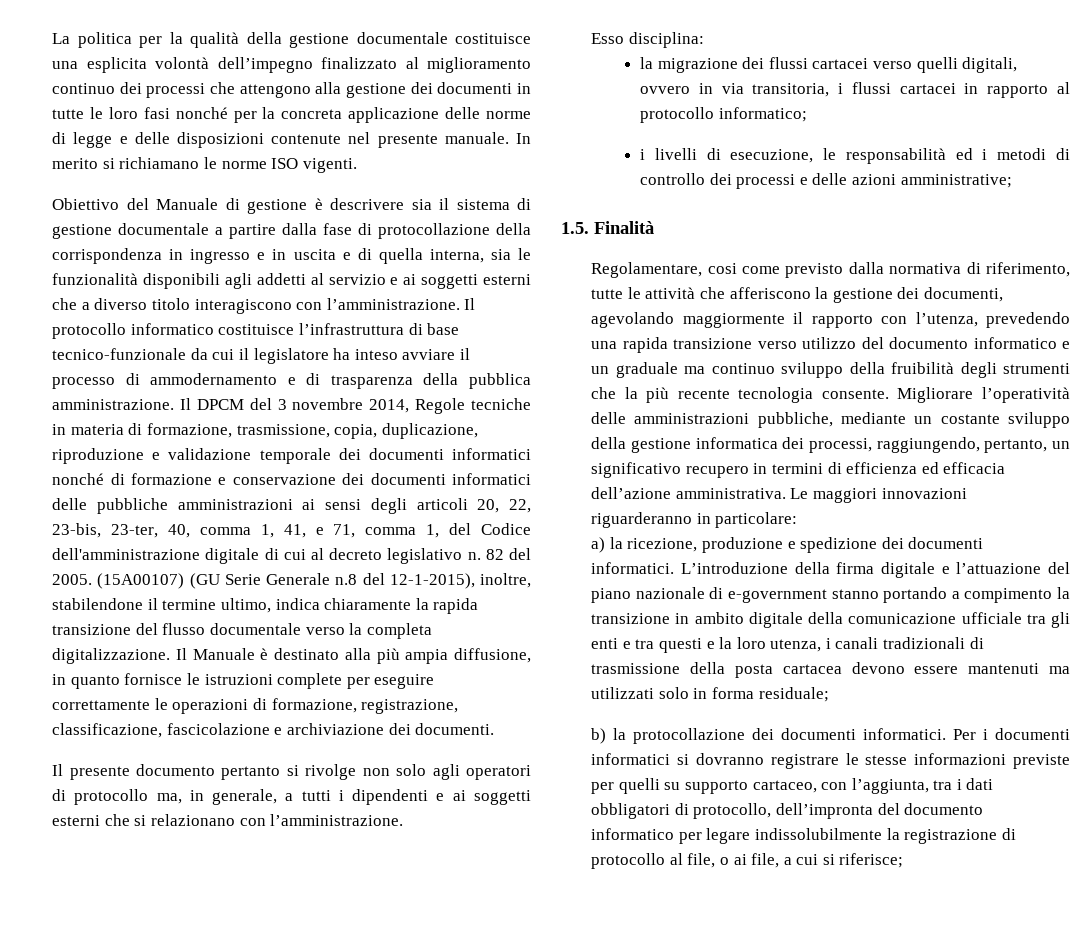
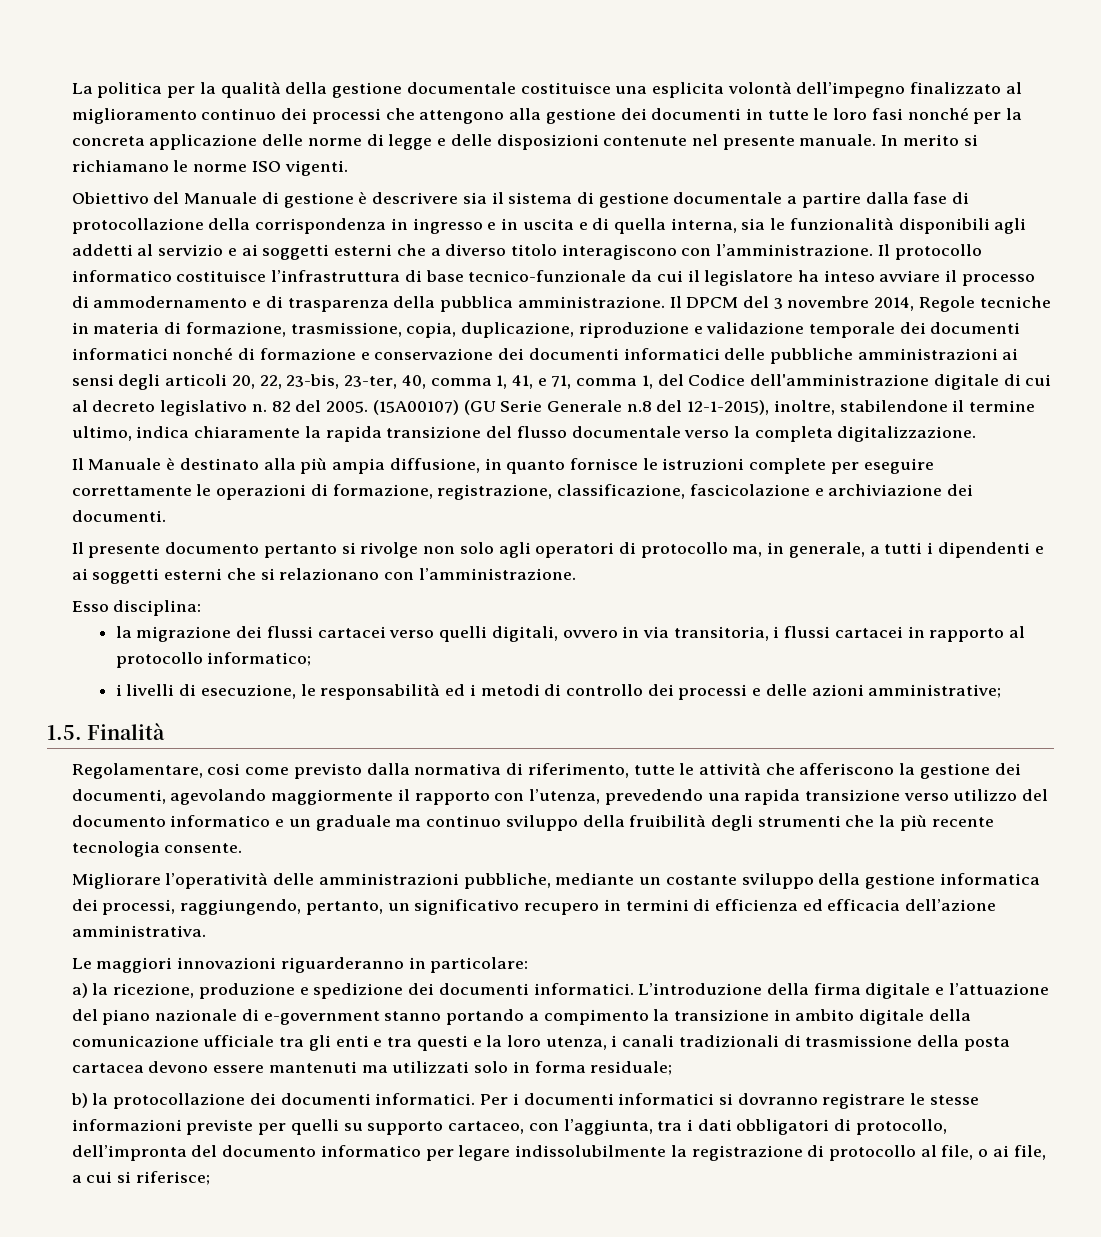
(171, 656) none -> (977, 434) //
(889, 394) none -> (243, 848) //
(786, 493) none -> (206, 931) //

